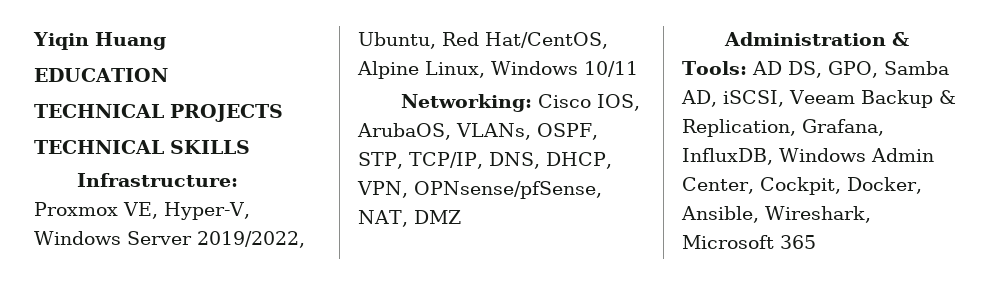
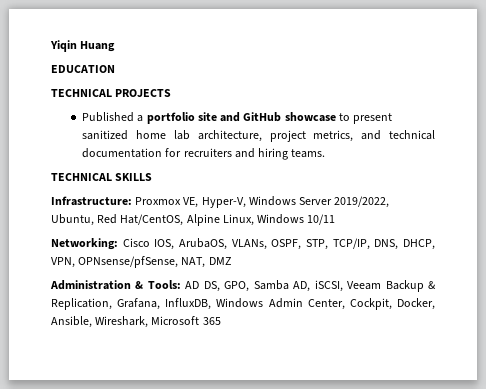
(283, 113) none -> [82,112,393,124] [82,130,435,142] [82,148,326,160] // Published a portfolio site and GitHub showcase to present sanitized home lab architecture, project metrics, and technical documentation for recruiters and hiring teams.

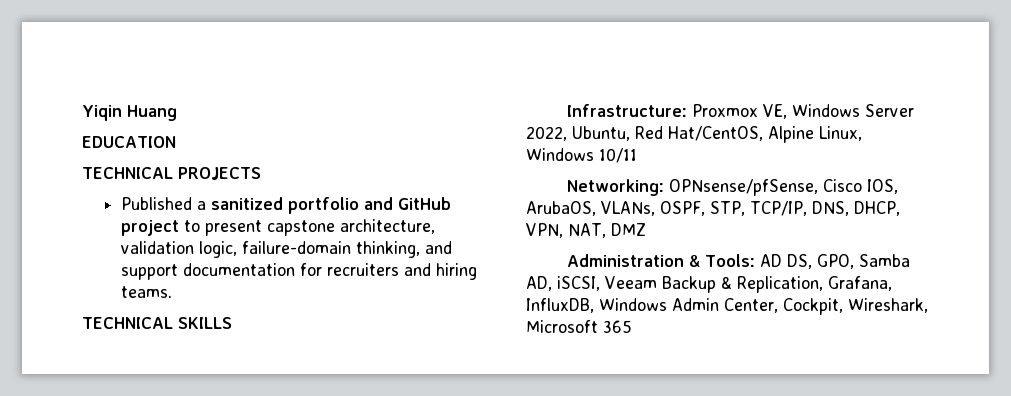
[146,112,217,124] portfolio site -> [210,197,359,214] sanitized portfolio
[284,112,336,122] showcase -> [120,220,179,236] project
[82,130,435,142] sanitized home lab architecture, project metrics, and technical -> [266,219,435,236] [120,241,452,258] [120,264,178,280] capstone architecture, validation logic, failure-domain thinking, and support
[201,197,246,208] Hyper-V, -> (787, 111) none
[334,196,390,208] 2019/2022, -> [526,126,567,141] 2022,
(118, 244) none -> [668,179,818,196] OPNsense/pfSense,
[78,256,179,268] OPNsense/pfSense, -> (563, 230) none
[397,298,436,310] [51,316,92,328] Docker, Ansible, -> (843, 306) none

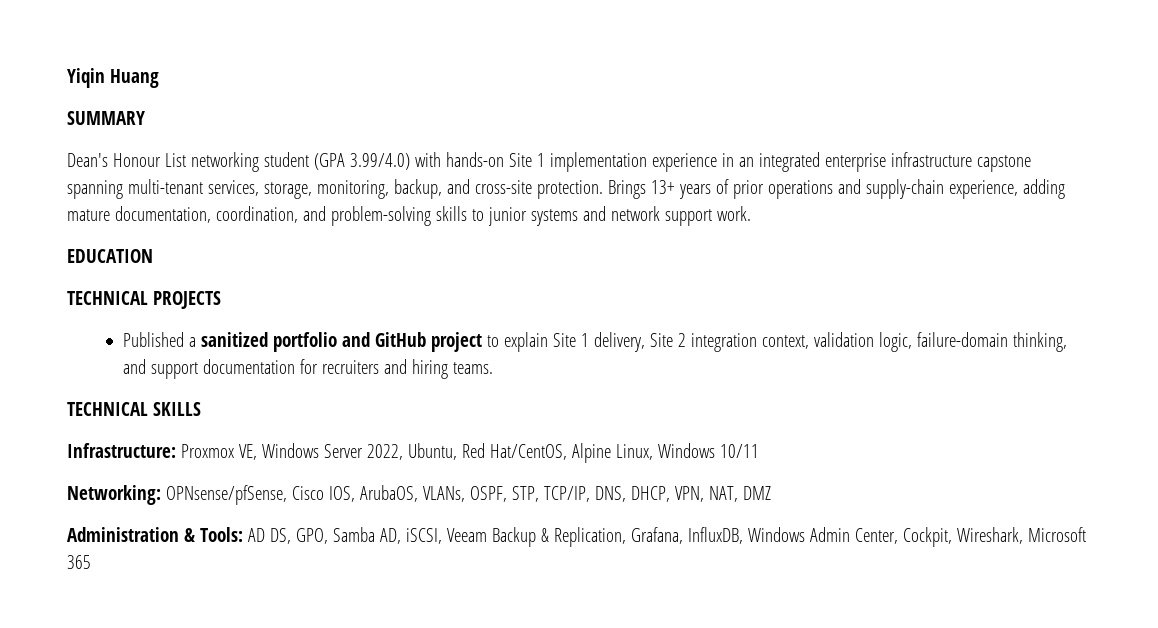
(177, 113) none -> [67,111,145,125] [67,152,1031,172] [67,179,1065,199] [67,206,751,226] // SUMMARY // Dean's Honour List networking student (GPA 3.99/4.0) with hands-on Site 1 implementation experience in an integrated enterprise infrastructure capstone spanning multi-tenant services, storage, monitoring, backup, and cross-site protection. Brings 13+ years of prior operations and supply-chain experience, adding mature documentation, coordination, and problem-solving skills to junior systems and network support work.
[204,219,435,236] present capstone architecture, -> [503,332,809,352] explain Site 1 delivery, Site 2 integration context,

